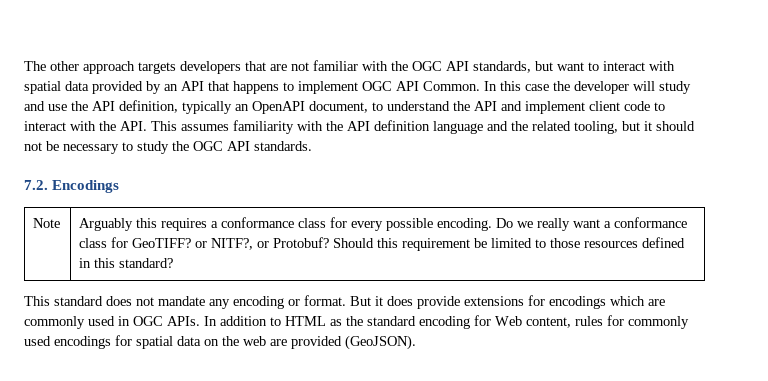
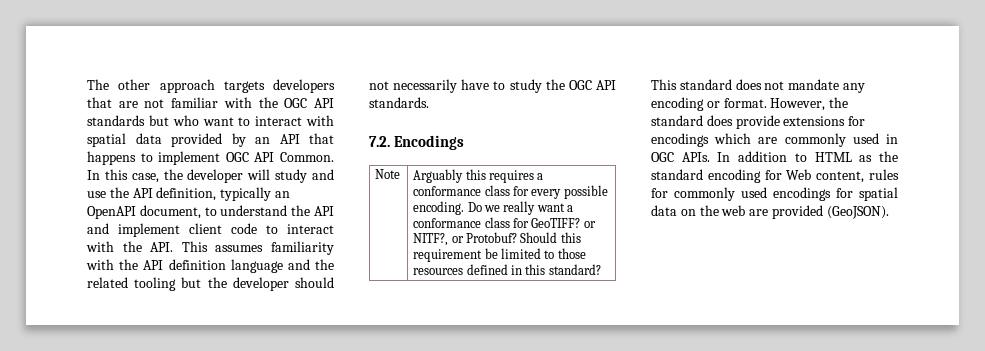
[473,61,553,73] standards, but -> [87,115,199,126] standards but who
[525,84,549,91] case -> [131,173,159,183] case,
[574,121,695,134] [24,141,119,154] tooling, but it should not be necessary -> [134,277,334,291] [369,79,490,93] tooling but the developer should not necessarily have
[350,296,383,306] But it -> [770,97,849,111] [651,115,703,126] However, the standard

